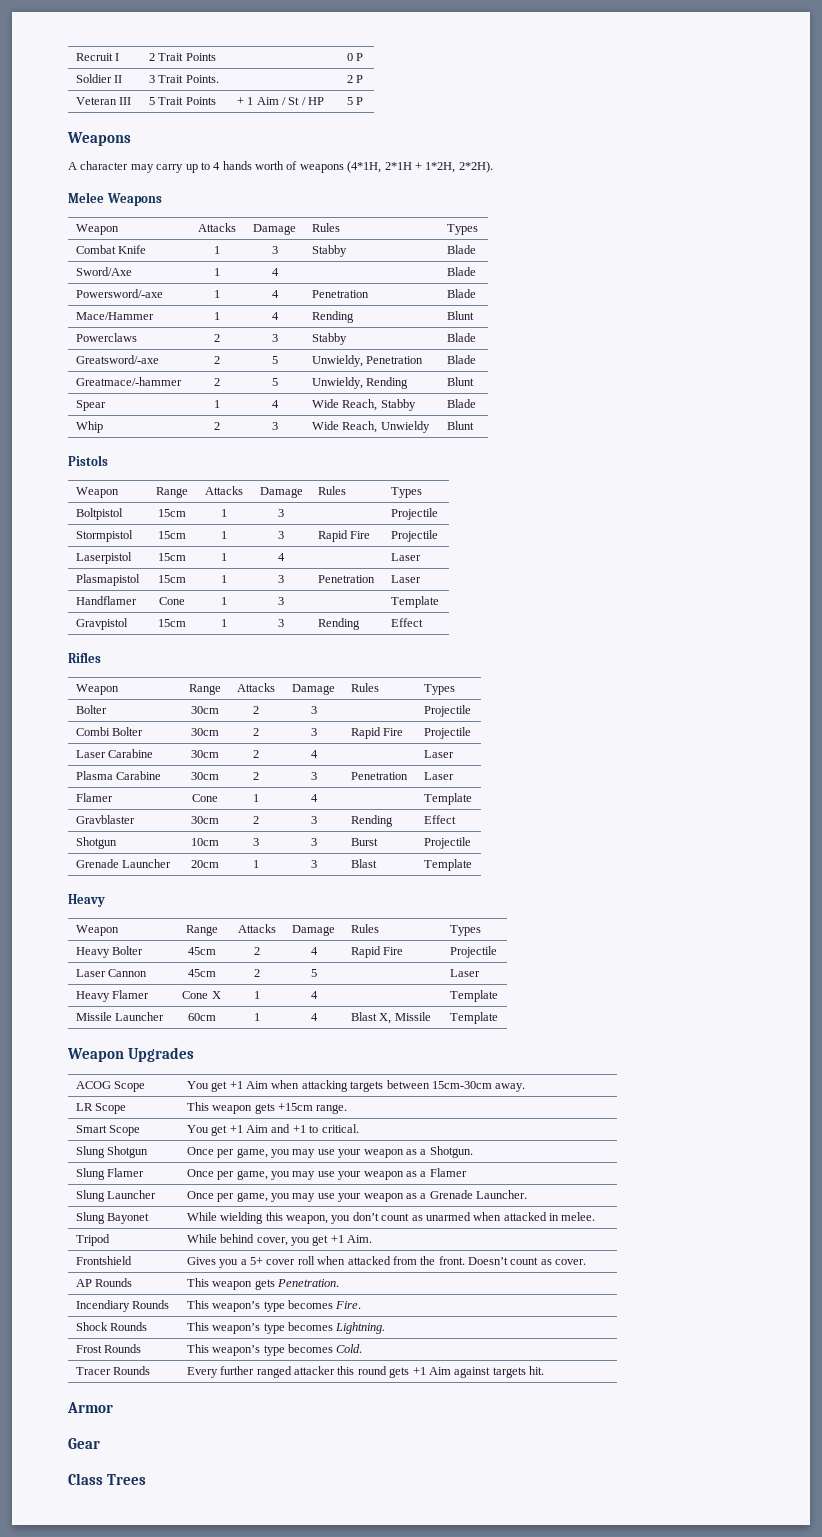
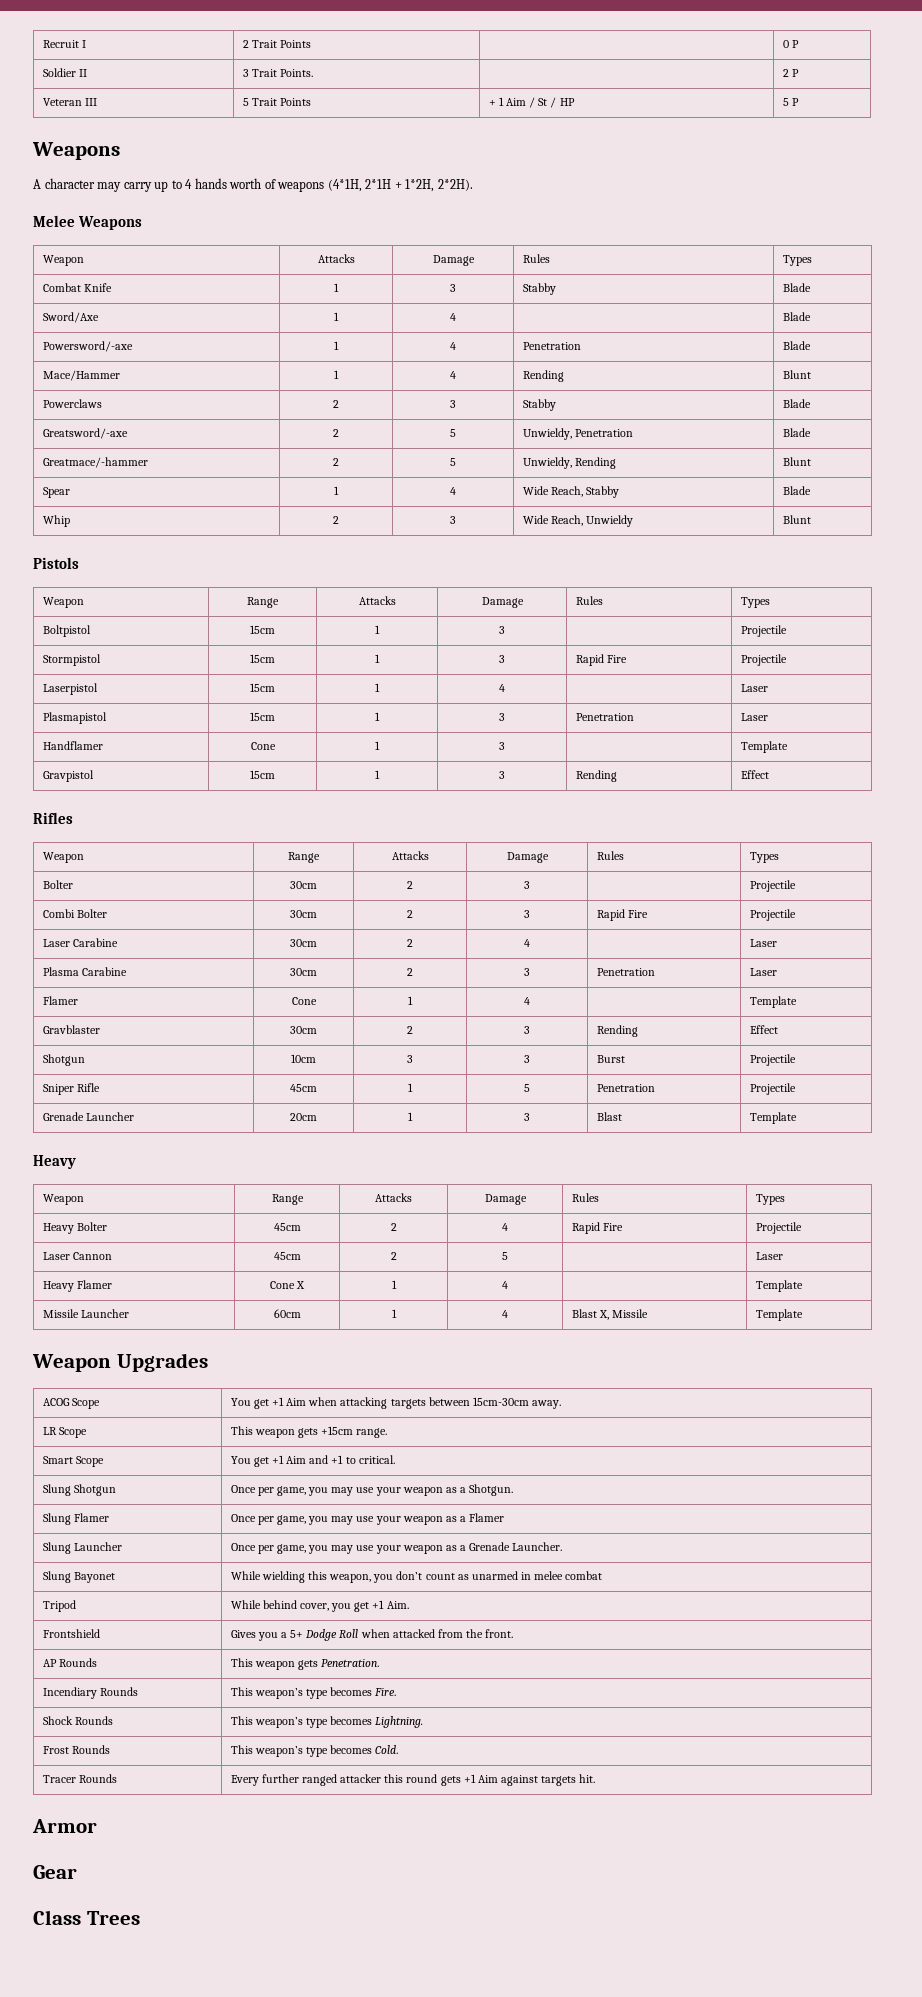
(471, 843) none -> [42,1083,100,1095] [290,1084,317,1092] [408,1083,413,1092] [524,1084,530,1092] [596,1084,655,1092] [749,1083,796,1095] // Sniper Rifle | 45cm | 1 | 5 | Penetration | Projectile
[473,1212,596,1221] when attacked in melee. -> [520,1571,603,1580] in melee combat
[266,1256,315,1265] cover roll -> [305,1629,359,1641] Dodge Roll
[467,1257,587,1265] Doesn’t count as cover. -> (513, 1633) none

